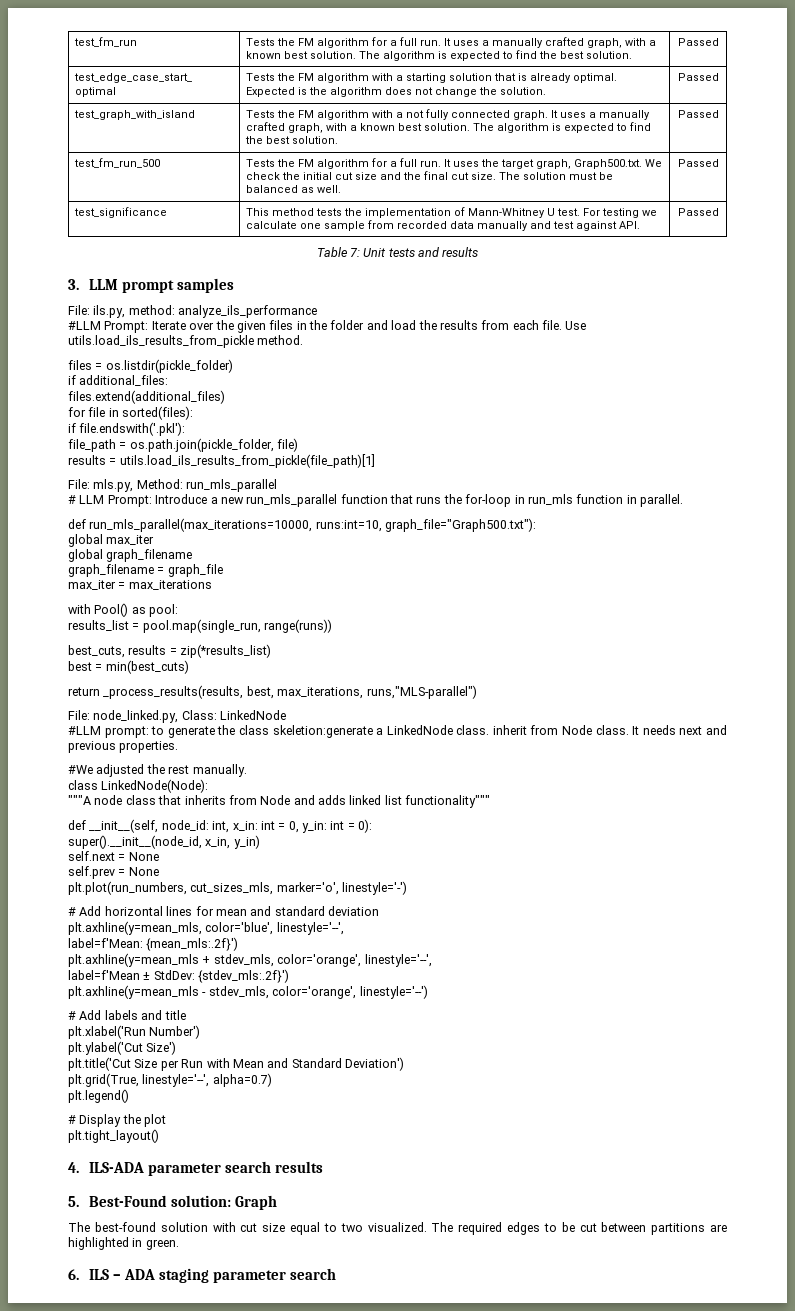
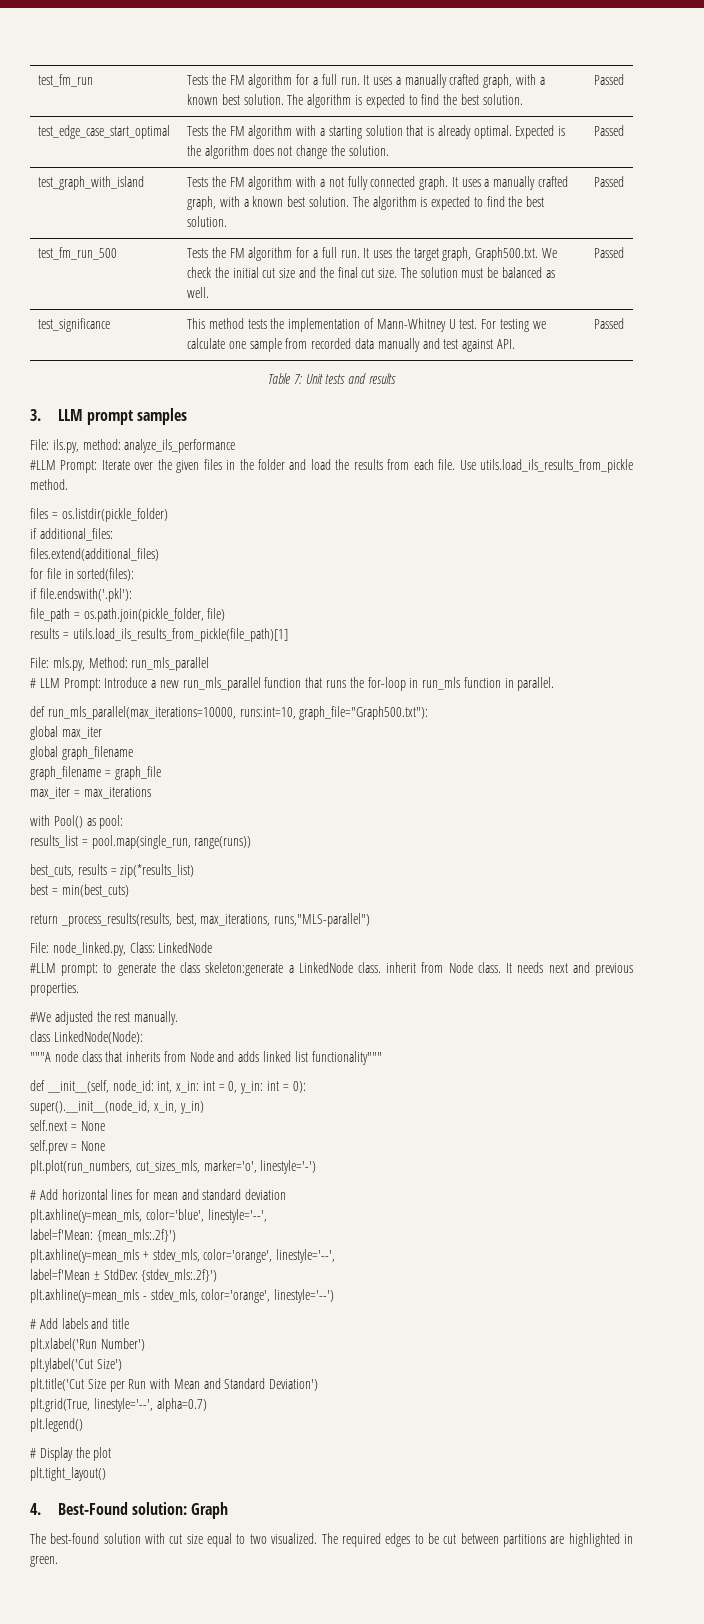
[272,725,373,738] skeletion:generate -> [205,962,284,976] skeleton:generate
[88,1161,323,1176] [68,1196,79,1207] ILS-ADA parameter search results // 5. -> (41, 1509) none
[68,1268,336,1283] // 6. ILS – ADA staging parameter search -> (58, 1561) none

